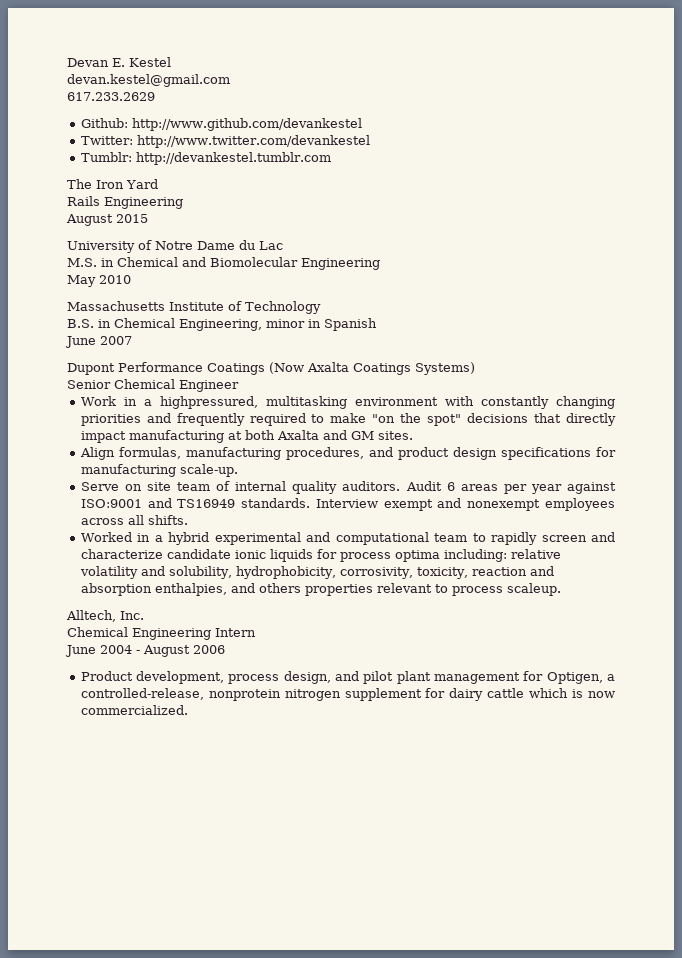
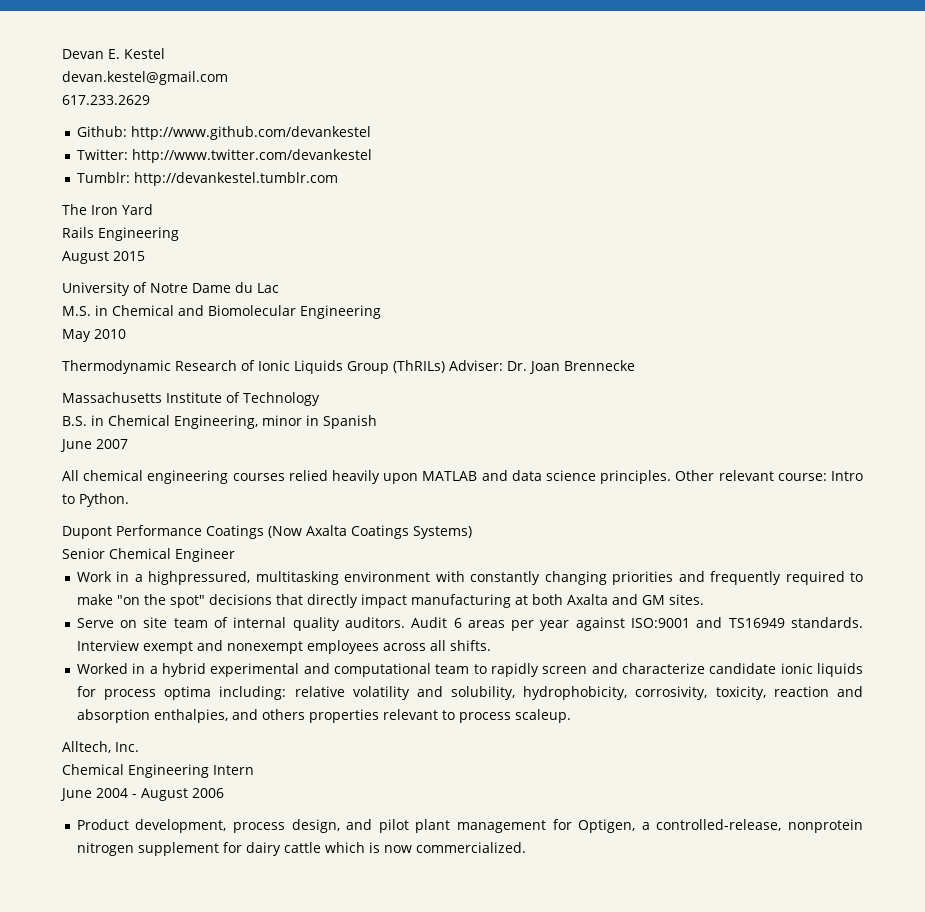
(131, 279) none -> [62,360,635,374] // Thermodynamic Research of Ionic Liquids Group (ThRILs) Adviser: Dr. Joan Brennecke
(132, 340) none -> [62,470,863,484] [62,493,129,507] // All chemical engineering courses relied heavily upon MATLAB and data science principles. Other relevant course: Intro to Python.
[79,447,616,460] [80,464,238,477] // Align formulas, manufacturing procedures, and product design specifications for manufacturing scale-up. -> (704, 599) none

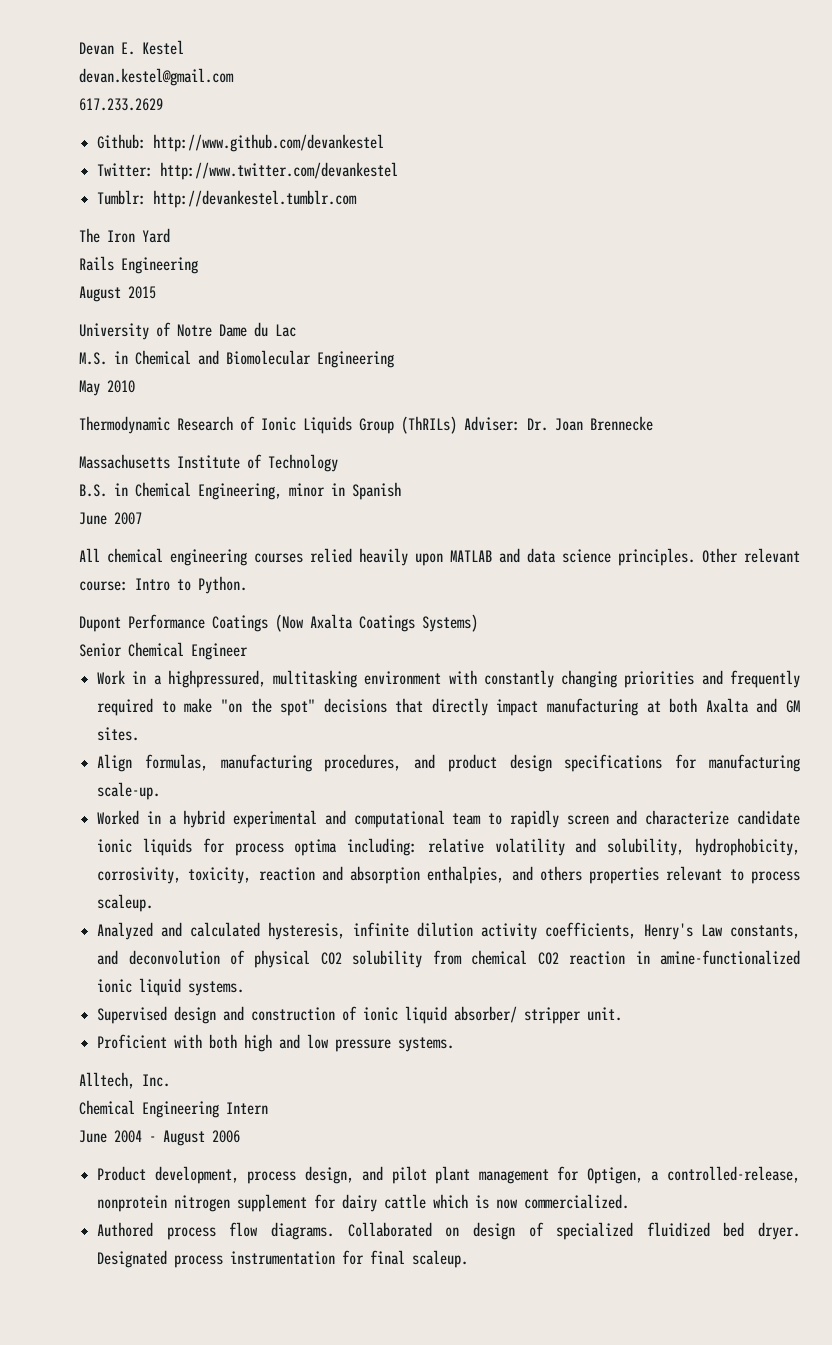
[76,617,863,631] [76,640,491,654] Serve on site team of internal quality auditors. Audit 6 areas per year against ISO:9001 and TS16949 standards. Interview exempt and nonexempt employees across all shifts. -> [97,754,800,772] [97,782,161,800] Align formulas, manufacturing procedures, and product design specifications for manufacturing scale-up.
(571, 716) none -> [97,922,801,940] [97,950,800,968] [97,978,245,996] [97,1006,623,1024] [97,1034,455,1052] // Analyzed and calculated hysteresis, infinite dilution activity coefficients, Henry's Law constants, and deconvolution of physical CO2 solubility from chemical CO2 reaction in amine-functionalized ionic liquid systems. // Supervised design and construction of ionic liquid absorber/ stripper unit. // Proficient with both high and low pressure systems.
(526, 847) none -> [97,1222,800,1240] [97,1250,469,1268] // Authored process flow diagrams. Collaborated on design of specialized fluidized bed dryer. Designated process instrumentation for final scaleup.

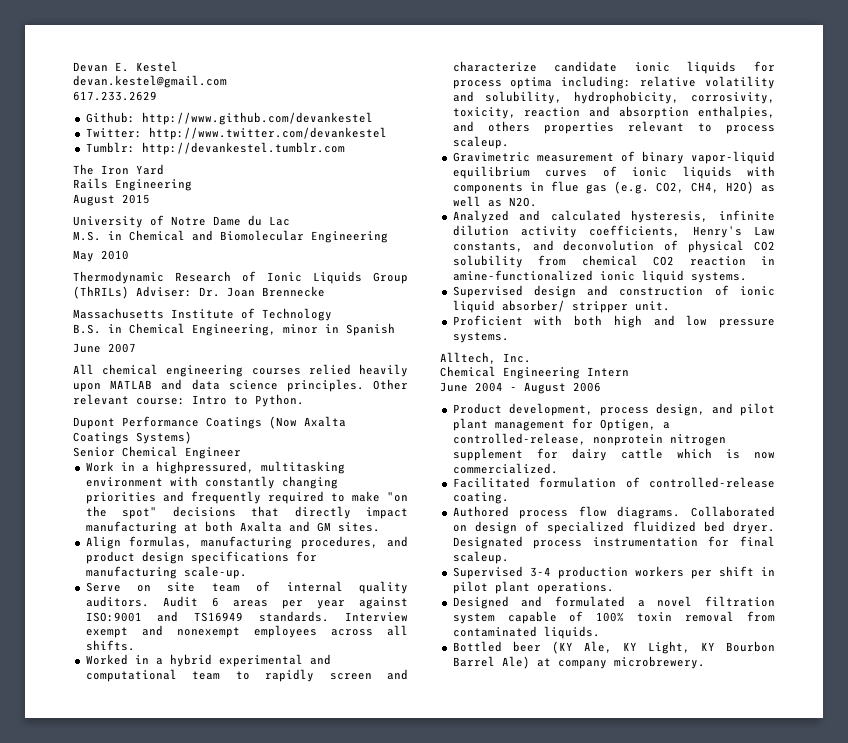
(161, 791) none -> [85,581,408,594] [85,596,409,609] [85,611,408,622] [85,625,408,638] [85,640,135,651] // Serve on site team of internal quality auditors. Audit 6 areas per year against ISO:9001 and TS16949 standards. Interview exempt and nonexempt employees across all shifts.
(154, 903) none -> [452,151,775,164] [452,166,775,179] [452,181,775,194] [452,196,537,207] // Gravimetric measurement of binary vapor-liquid equilibrium curves of ionic liquids with components in flue gas (e.g. CO2, CH4, H2O) as well as N2O.
(630, 1201) none -> [452,477,775,488] [452,492,509,504] // Facilitated formulation of controlled-release coating.
(469, 1259) none -> [452,566,775,579] [452,581,614,594] [452,596,775,609] [452,611,775,624] [452,626,600,639] [452,641,775,654] [452,656,705,669] // Supervised 3-4 production workers per shift in pilot plant operations. // Designed and formulated a novel filtration system capable of 100% toxin removal from contaminated liquids. // Bottled beer (KY Ale, KY Light, KY Bourbon Barrel Ale) at company microbrewery.

